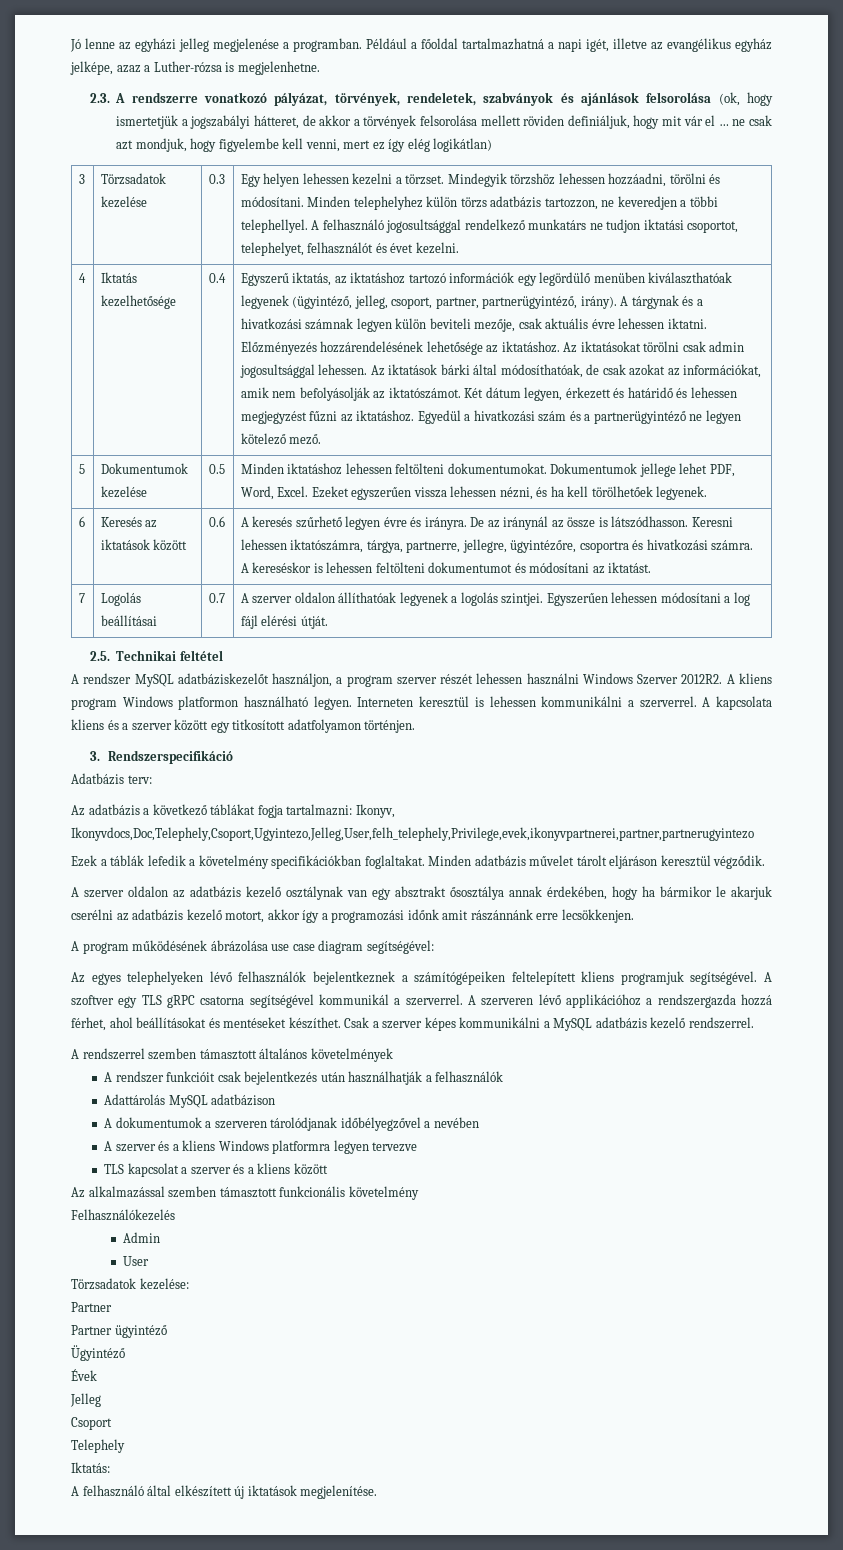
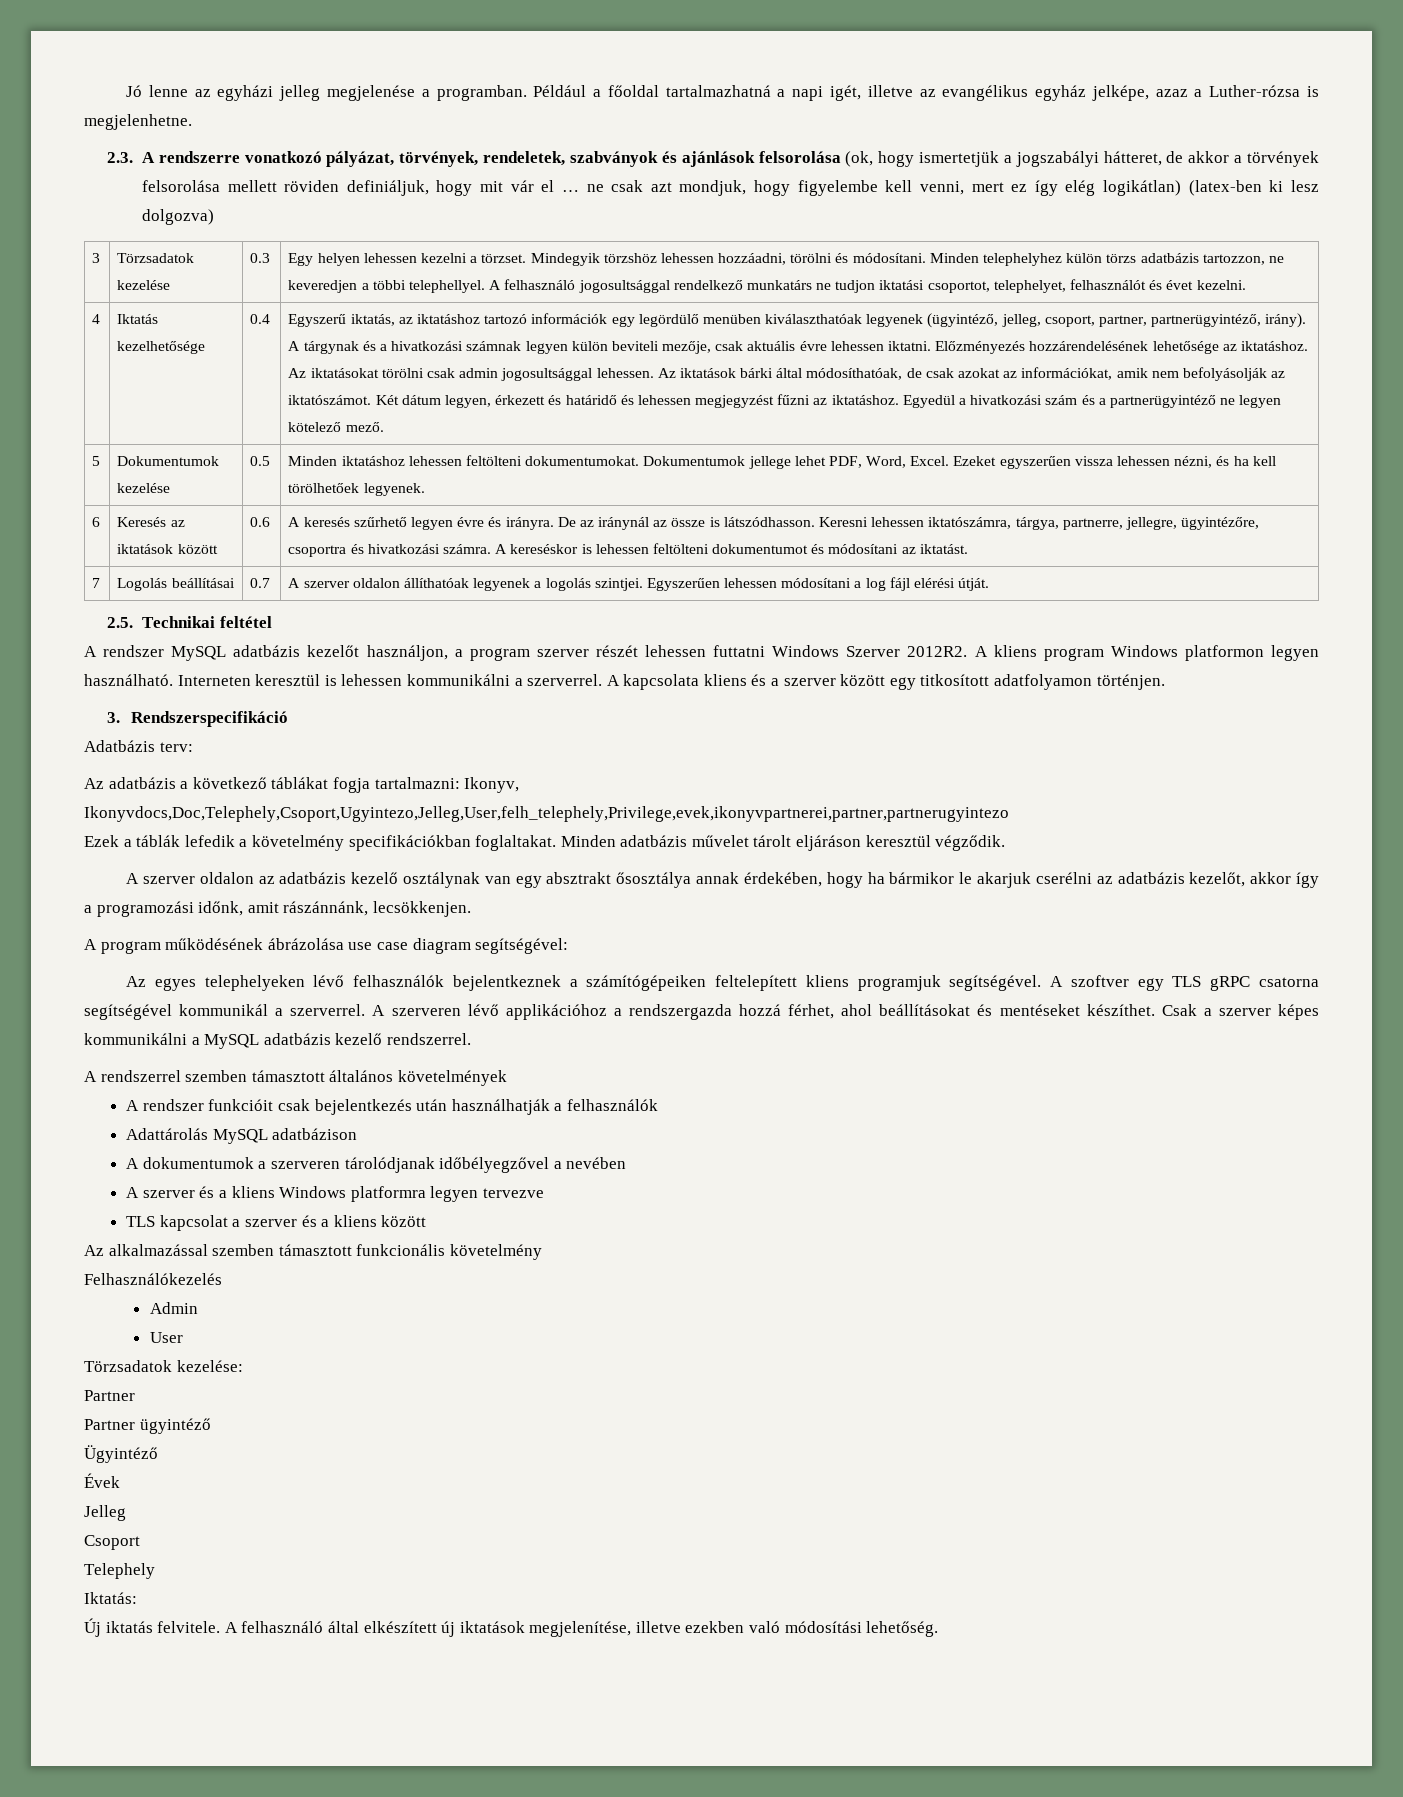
(493, 145) none -> [1188,180,1319,196] [141,209,214,225] (latex-ben ki lesz dolgozva)
[177,673,269,685] adatbáziskezelőt -> [233,645,360,657] adatbázis kezelőt
[526,673,579,685] használni -> [713,645,766,657] futtatni
[244,696,352,710] használható legyen. -> [1271,645,1319,661] [84,674,173,686] legyen használható.
[186,909,265,923] kezelő motort, -> [1189,872,1246,887] kezelőt,
[407,909,559,921] időnk amit rászánnánk erre -> [198,901,369,916] időnk, amit rászánnánk,
(110, 1467) none -> [84,1618,221,1637] Új iktatás felvitele.
[300,1485,378,1499] megjelenítése. -> [529,1621,939,1637] megjelenítése, illetve ezekben való módosítási lehetőség.

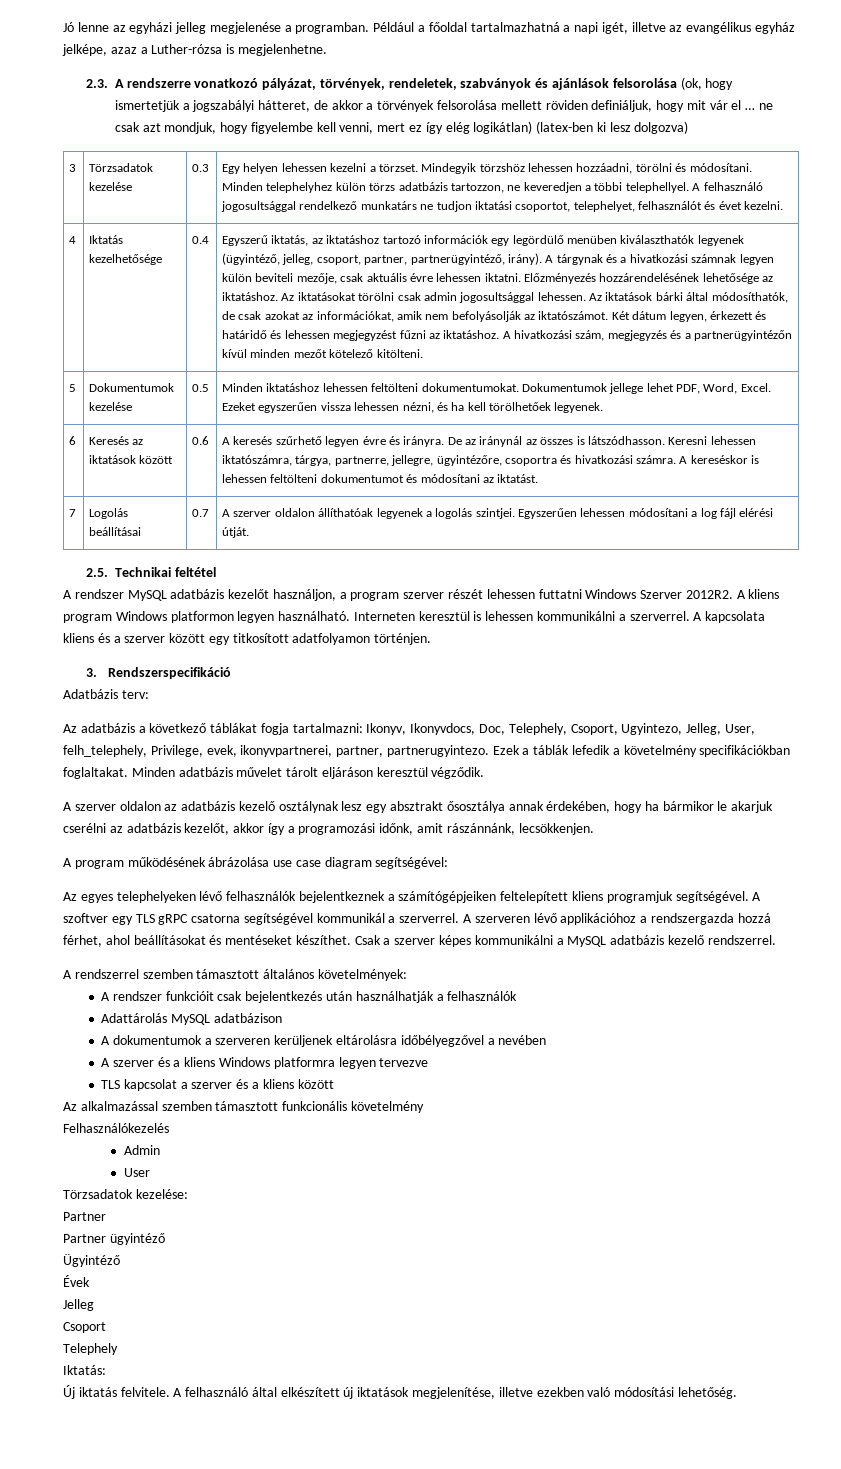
[765,314,863,324] kiválaszthatóak -> [620,235,695,244] kiválaszthatók
[806,368,903,380] módosíthatóak, -> [711,292,788,303] módosíthatók,
[902,395,1282,408] [288,422,384,432] Egyedül a hivatkozási szám és a partnerügyintéző ne legyen kötelező mező. -> [502,330,792,341] [222,349,423,358] A hivatkozási szám, megjegyzés és a partnerügyintézőn kívül minden mezőt kötelező kitölteni.
[671,518,706,527] össze -> [540,437,574,445] összes
[84,806,1009,822] Ikonyvdocs,Doc,Telephely,Csoport,Ugyintezo,Jelleg,User,felh_telephely,Privilege,evek,ikonyvpartnerei,partner,partnerugyintezo // -> [410,723,755,735] [63,745,489,757] Ikonyvdocs, Doc, Telephely, Csoport, Ugyintezo, Jelleg, User, felh_telephely, Privilege, evek, ikonyvpartnerei, partner, partnerugyintezo.
[484,876,511,884] van -> [341,801,363,811] lesz
[586,975,707,991] számítógépeiken -> [398,891,497,903] számítógépjeiken
[397,1070,507,1086] követelmények -> [317,969,407,981] követelmények:
[344,1157,435,1173] tárolódjanak -> [274,1035,398,1047] kerüljenek eltárolásra

